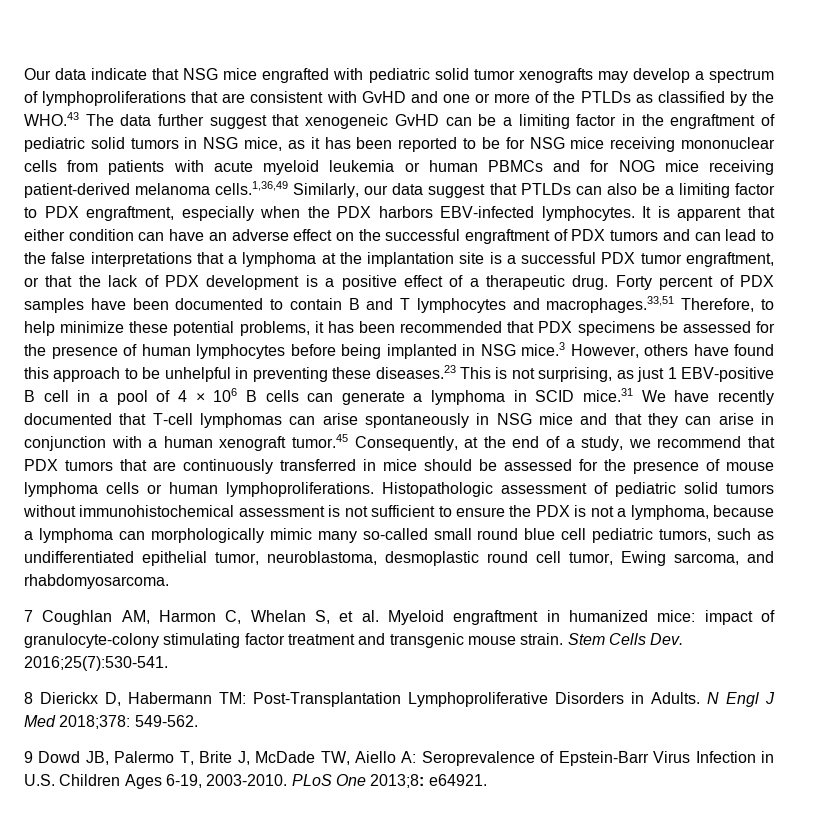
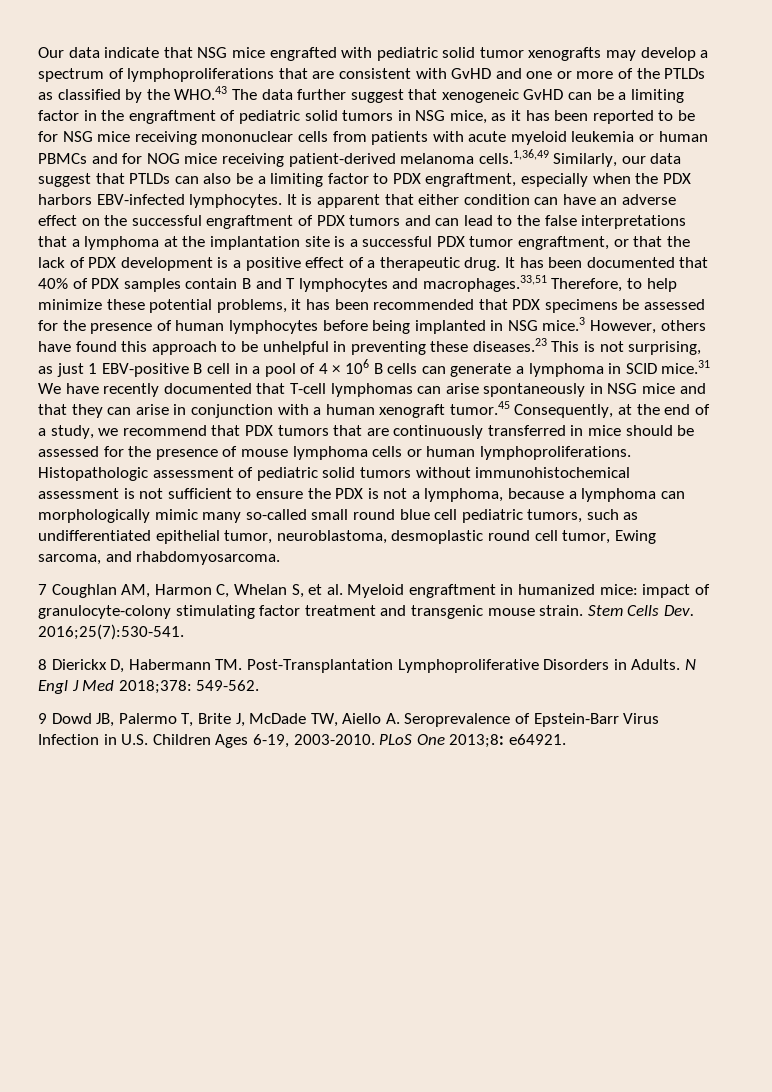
[615,275,775,290] [24,298,284,313] Forty percent of PDX samples have been documented to -> [505,257,709,268] [38,278,181,292] It has been documented that 40% of PDX samples
[219,692,246,704] TM: -> [215,659,243,670] TM.
[401,751,417,763] A: -> [385,713,400,724] A.

